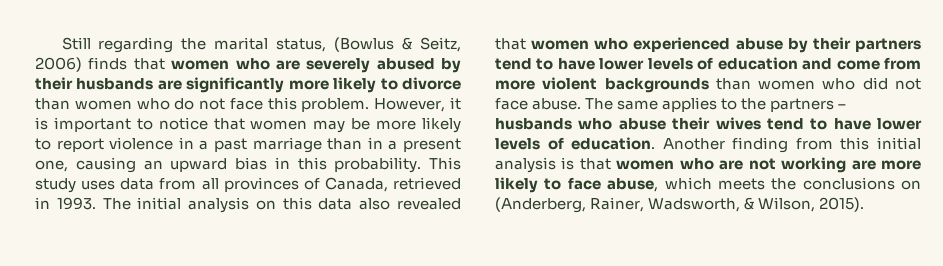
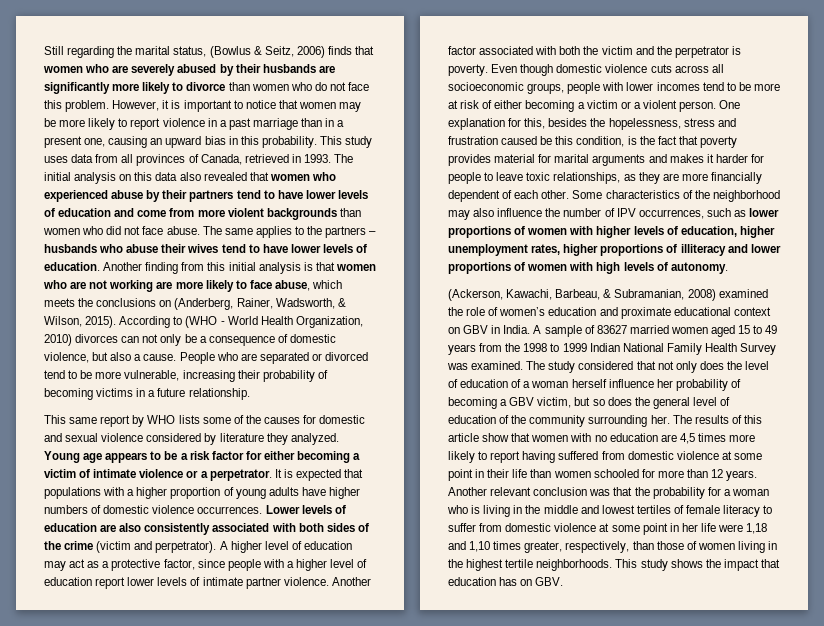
(865, 204) none -> [119,316,363,328] [44,334,336,346] [44,352,369,364] [44,370,328,382] [44,388,250,400] [44,415,366,427] [44,433,339,445] [44,451,361,463] [44,469,364,481] [44,487,360,499] [44,505,346,514] [44,523,369,535] [44,541,352,553] [44,559,368,571] [44,577,371,589] [448,46,741,58] [448,64,724,76] [448,82,780,94] [448,100,741,112] [448,118,736,130] [448,136,737,148] [448,154,764,166] [448,172,762,184] [448,190,780,202] [448,208,780,220] [448,226,775,238] [448,244,781,256] [448,262,728,274] [448,289,768,301] [448,307,771,319] [448,325,778,337] [448,343,777,355] [447,361,770,373] [448,379,741,391] [448,397,731,409] [448,415,762,427] [448,433,756,444] [448,451,762,463] [448,469,758,481] [448,487,769,499] [447,505,773,517] [448,523,768,535] [448,541,778,553] [448,559,780,571] [448,577,564,586] According to (WHO - World Health Organization, 2010) divorces can not only be a consequence of domestic violence, but also a cause. People who are separated or divorced tend to be more vulnerable, increasing their probability of becoming victims in a future relationship. // This same report by WHO lists some of the causes for domestic and sexual violence considered by literature they analyzed. Young age appears to be a risk factor for either becoming a victim of intimate violence or a perpetrator. It is expected that populations with a higher proportion of young adults have higher numbers of domestic violence occurrences. Lower levels of education are also consistently associated with both sides of the crime (victim and perpetrator). A higher level of education may act as a protective factor, since people with a higher level of education report lower levels of intimate partner violence. Another factor associated with both the victim and the perpetrator is poverty. Even though domestic violence cuts across all socioeconomic groups, people with lower incomes tend to be more at risk of either becoming a victim or a violent person. One explanation for this, besides the hopelessness, stress and frustration caused be this condition, is the fact that poverty provides material for marital arguments and makes it harder for people to leave toxic relationships, as they are more financially dependent of each other. Some characteristics of the neighborhood may also influence the number of IPV occurrences, such as lower proportions of women with higher levels of education, higher unemployment rates, higher proportions of illiteracy and lower proportions of women with high levels of autonomy. // (Ackerson, Kawachi, Barbeau, & Subramanian, 2008) examined the role of women’s education and proximate educational context on GBV in India. A sample of 83627 married women aged 15 to 49 years from the 1998 to 1999 Indian National Family Health Survey was examined. The study considered that not only does the level of education of a woman herself influence her probability of becoming a GBV victim, but so does the general level of education of the community surrounding her. The results of this article show that women with no education are 4,5 times more likely to report having suffered from domestic violence at some point in their life than women schooled for more than 12 years. Another relevant conclusion was that the probability for a woman who is living in the middle and lowest tertiles of female literacy to suffer from domestic violence at some point in her life were 1,18 and 1,10 times greater, respectively, than those of women living in the highest tertile neighborhoods. This study shows the impact that education has on GBV.

